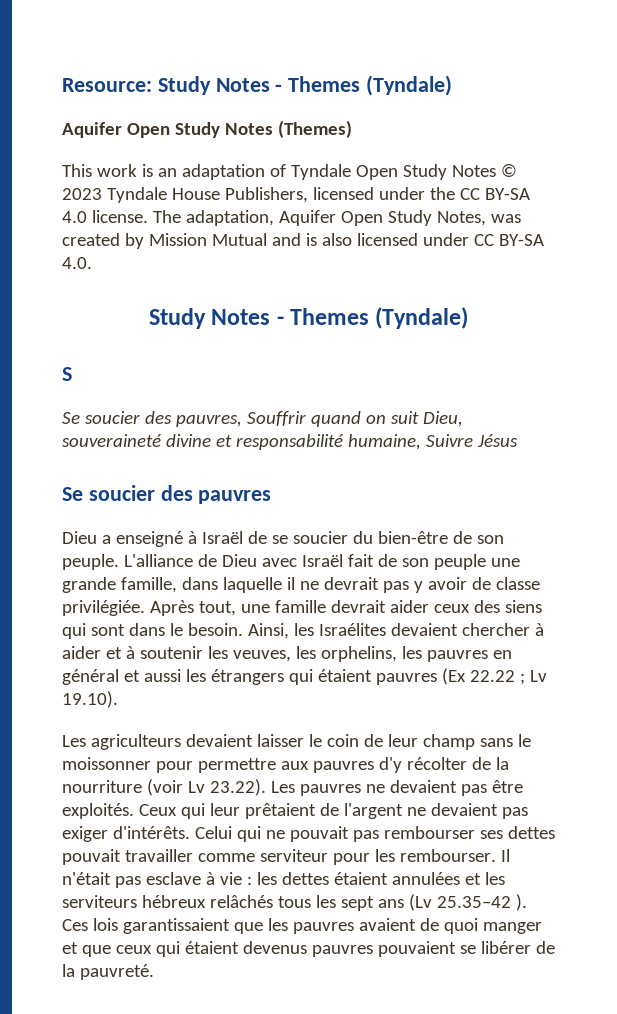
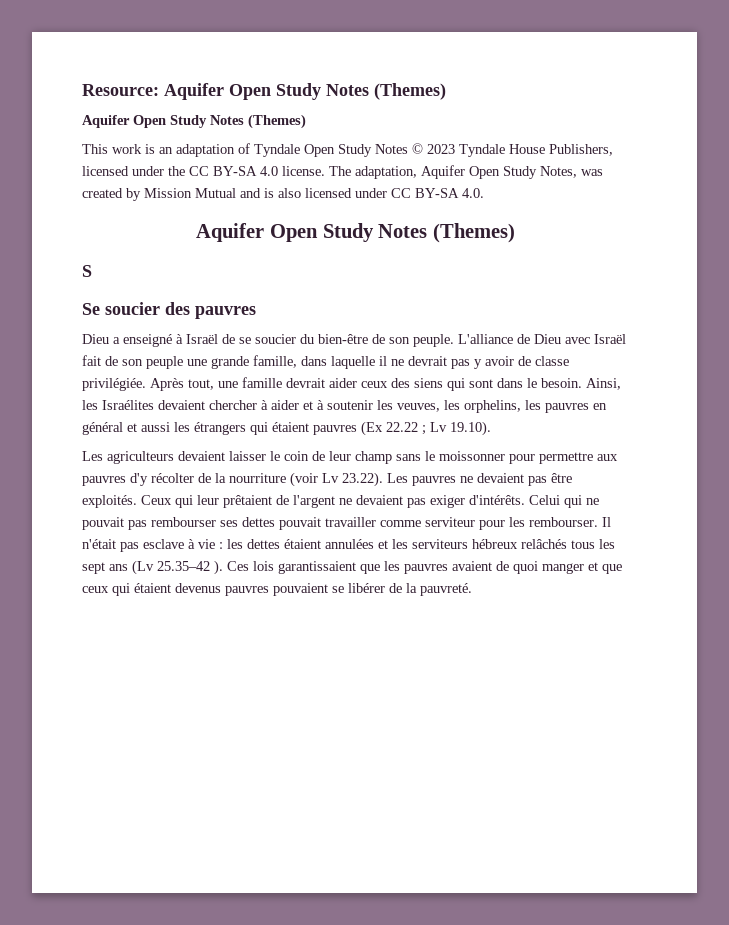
[157,75,453,96] Study Notes - Themes (Tyndale) -> [164,83,446,100] Aquifer Open Study Notes (Themes)
[148,307,469,329] [62,367,72,381] [62,411,463,427] [62,434,518,450] Study Notes - Themes (Tyndale) // S // Se soucier des pauvres, Souffrir quand on suit Dieu, souveraineté divine et responsabilité humaine, Suivre Jésus -> [196,223,515,243] [82,265,92,277] Aquifer Open Study Notes (Themes) // S

